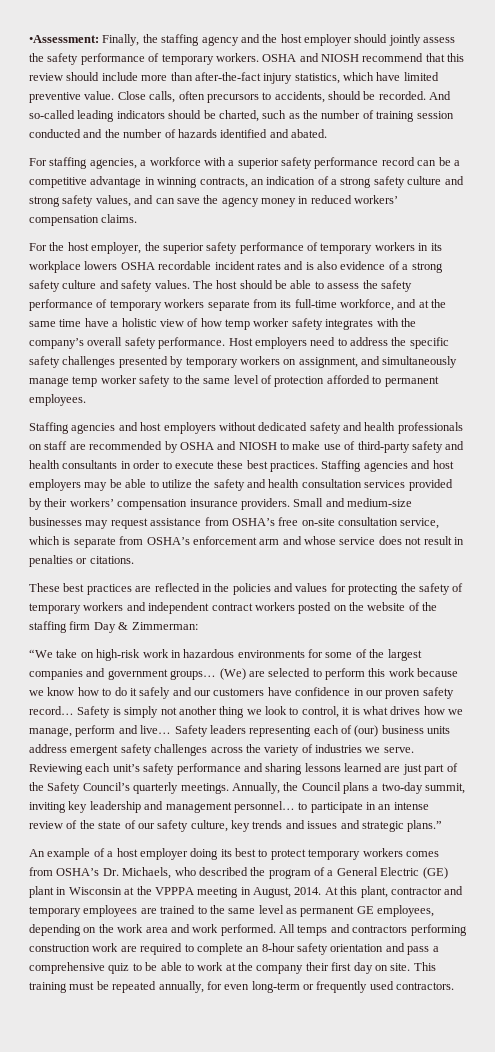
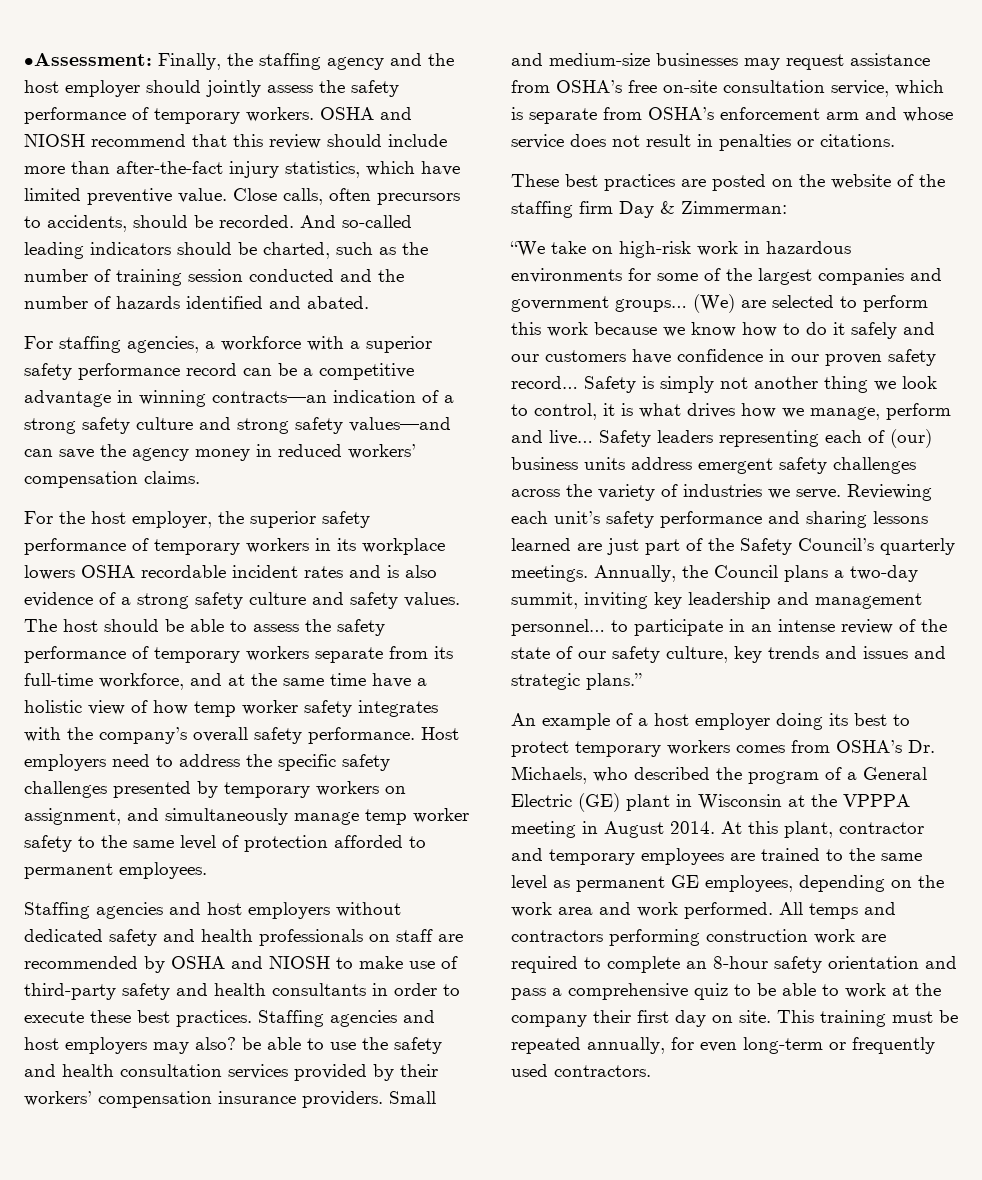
[199,177,264,188] contracts, an -> [212,391,327,403] contracts—an
[95,195,154,207] values, and -> [349,417,451,432] values—and
[109,479,192,488] be able to utilize -> [195,1037,356,1050] also? be able to use
[154,583,464,595] [29,602,295,614] reflected in the policies and values for protecting the safety of temporary workers and independent contract workers -> (706, 183) none
[253,887,291,898] August, -> [604,821,664,838] August

